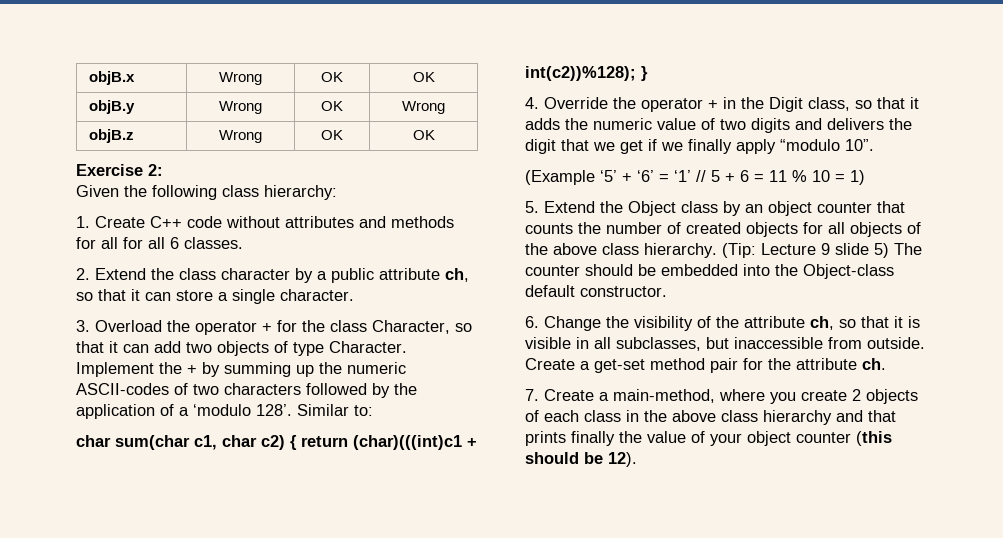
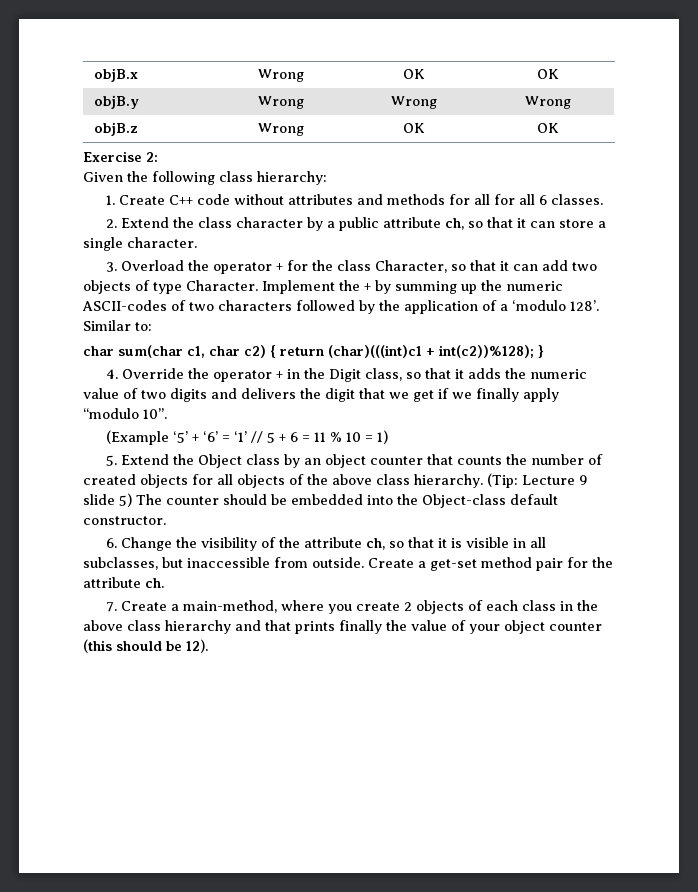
[321,101,343,111] OK -> [391,96,437,109] Wrong

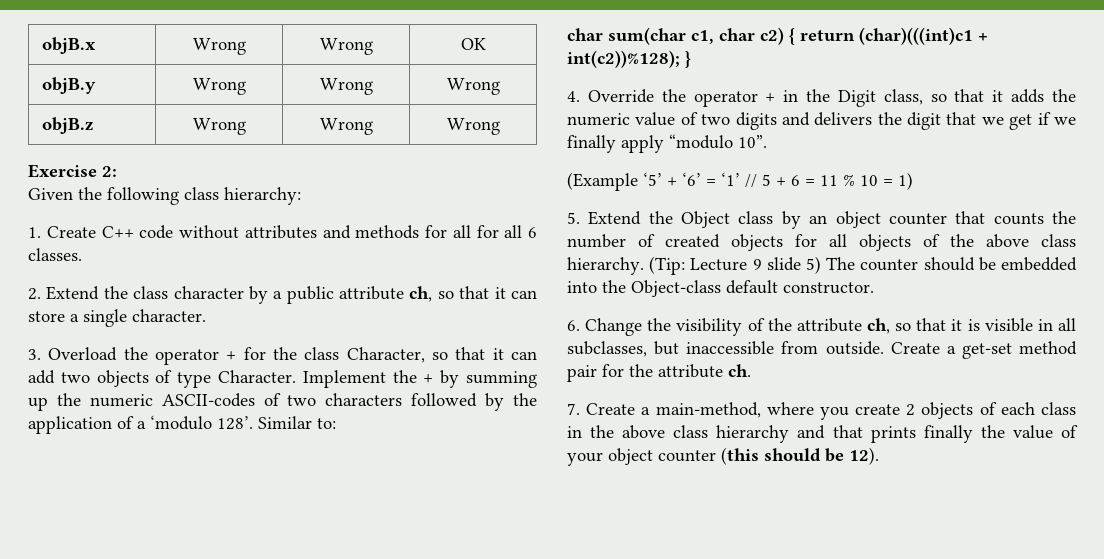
[403,69,425,79] OK -> [319,38,373,55] Wrong
[403,123,425,133] [536,123,559,133] OK | OK -> [319,118,373,135] [446,118,500,135] Wrong | Wrong

